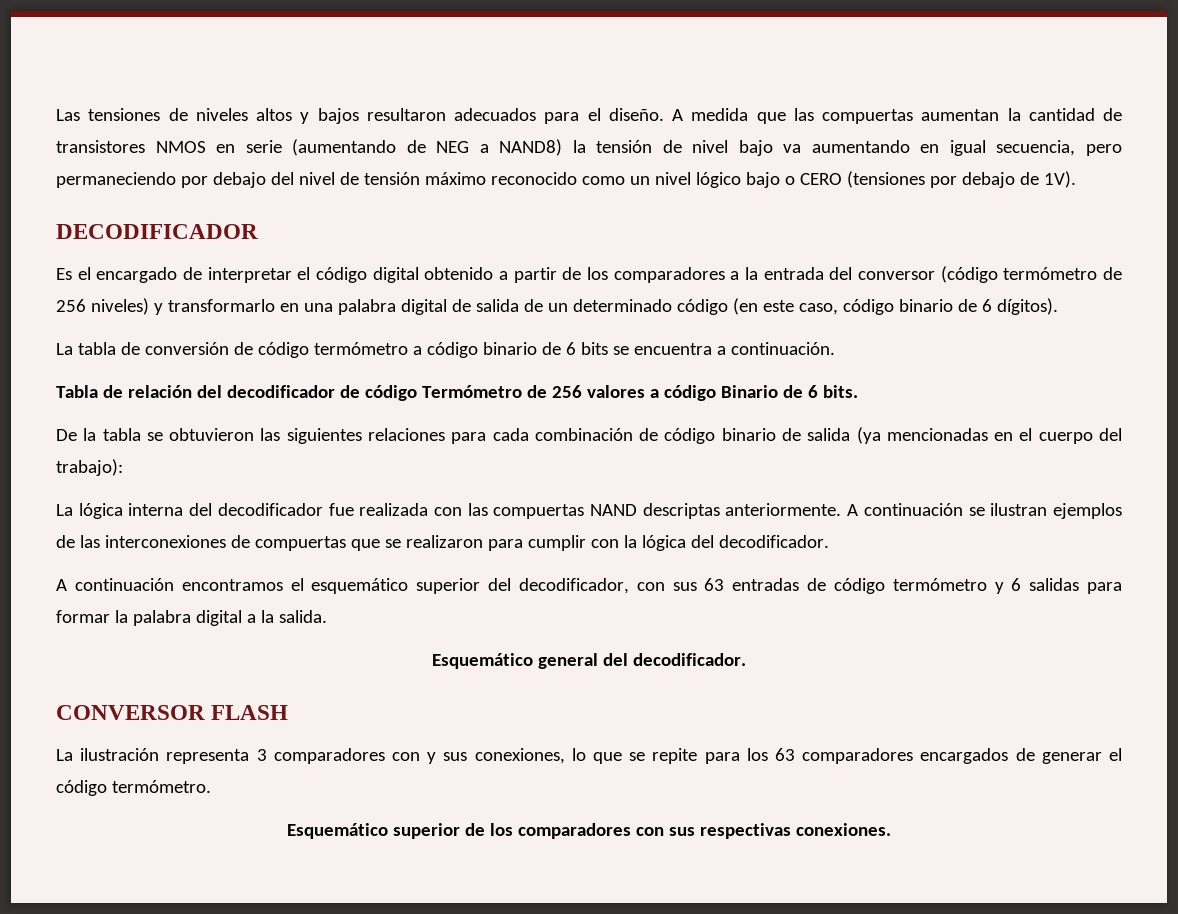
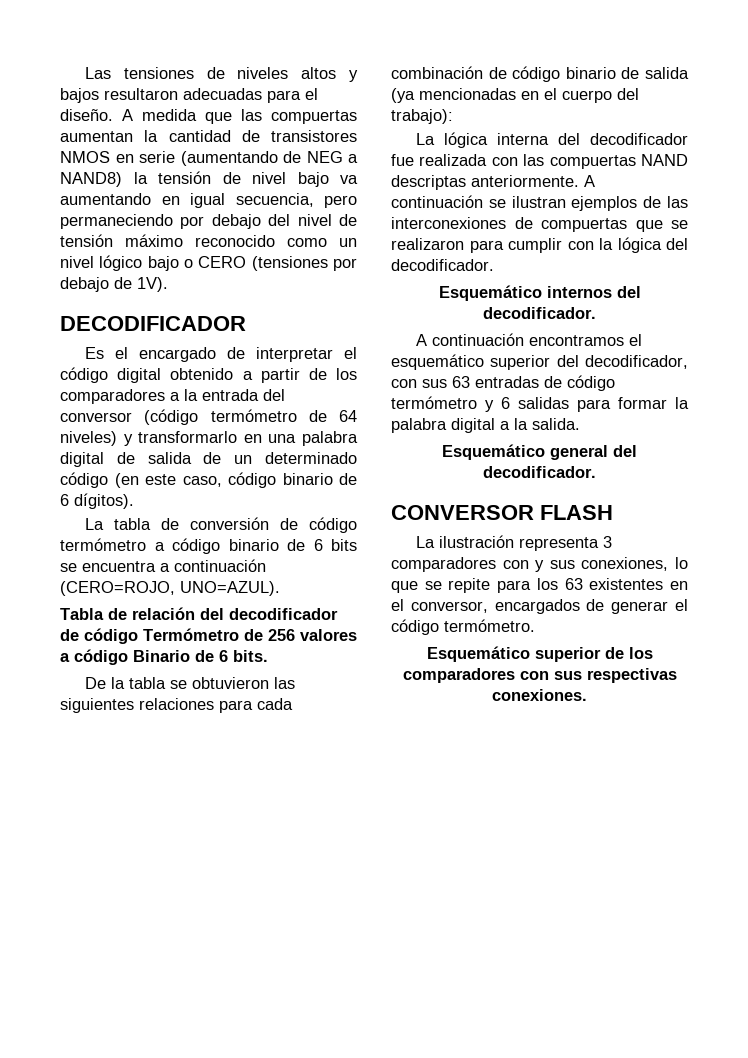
[454,108,536,121] adecuados -> [183,88,262,100] adecuadas
[56,299,86,312] 256 -> [339,410,357,422] 64
[730,342,835,355] continuación. -> [174,559,266,572] [60,581,280,596] continuación (CERO=ROJO, UNO=AZUL).
(829, 541) none -> [438,285,641,301] [483,307,596,319] // Esquemático internos del decodificador.
[802,748,914,764] comparadores -> [589,578,688,590] [391,599,488,613] existentes en el conversor,

